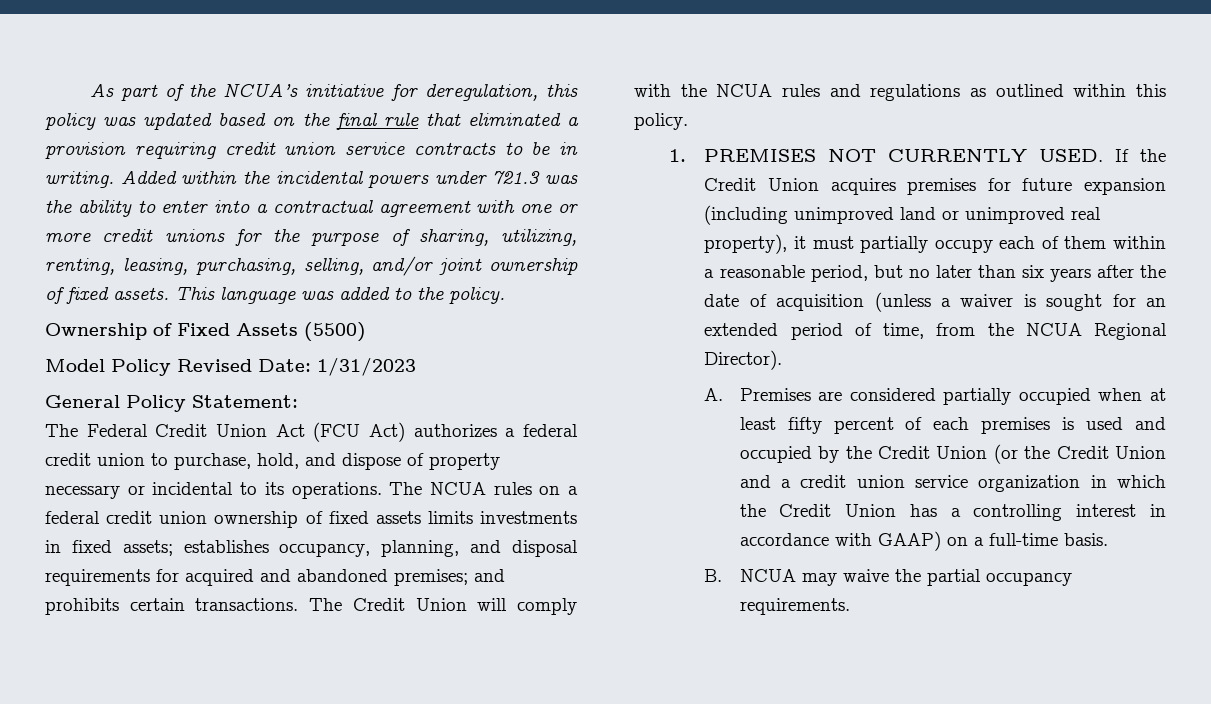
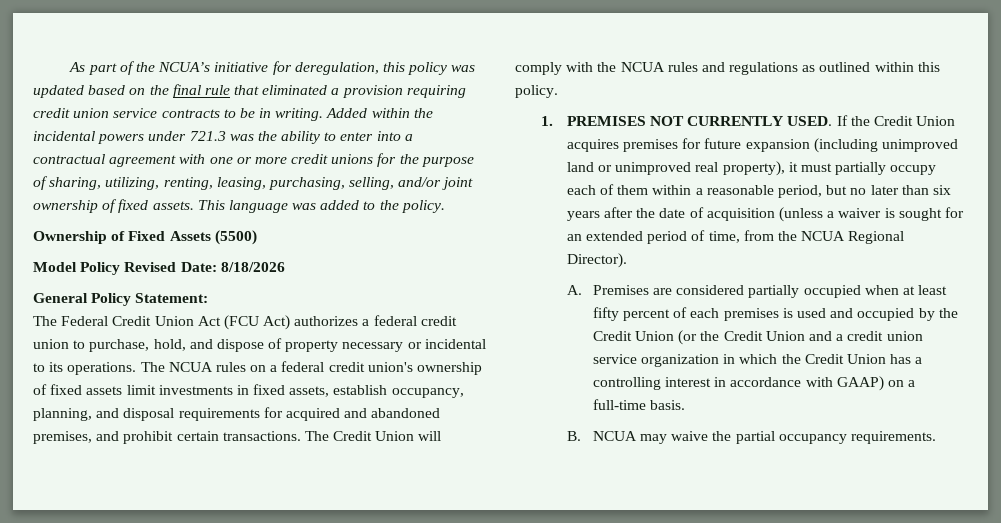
[317,357,416,376] 1/31/2023 -> [220,262,285,272] 8/18/2026
[159,511,208,524] union -> [367,362,413,372] union's
[427,511,473,524] limits -> [126,385,156,395] limit
[122,540,269,556] assets; establishes -> [289,385,388,397] assets, establish
[394,569,505,586] [45,598,119,615] premises; and prohibits -> [33,431,174,444] premises, and prohibit

